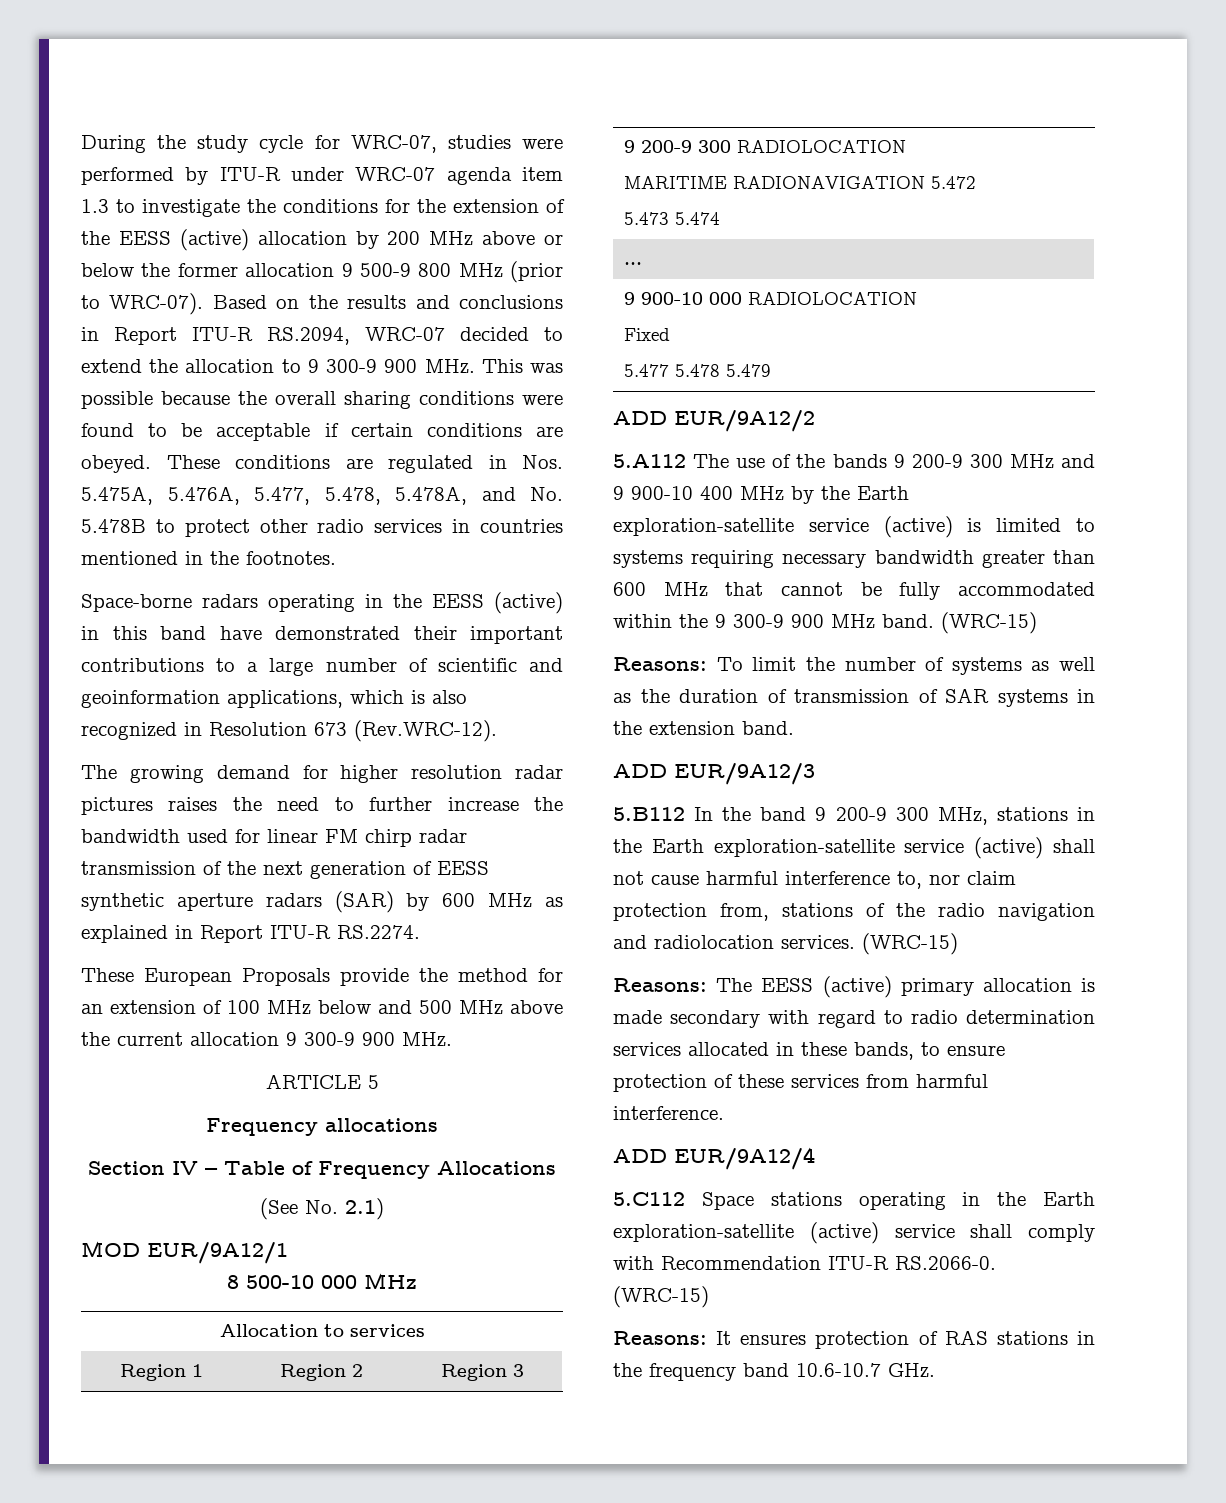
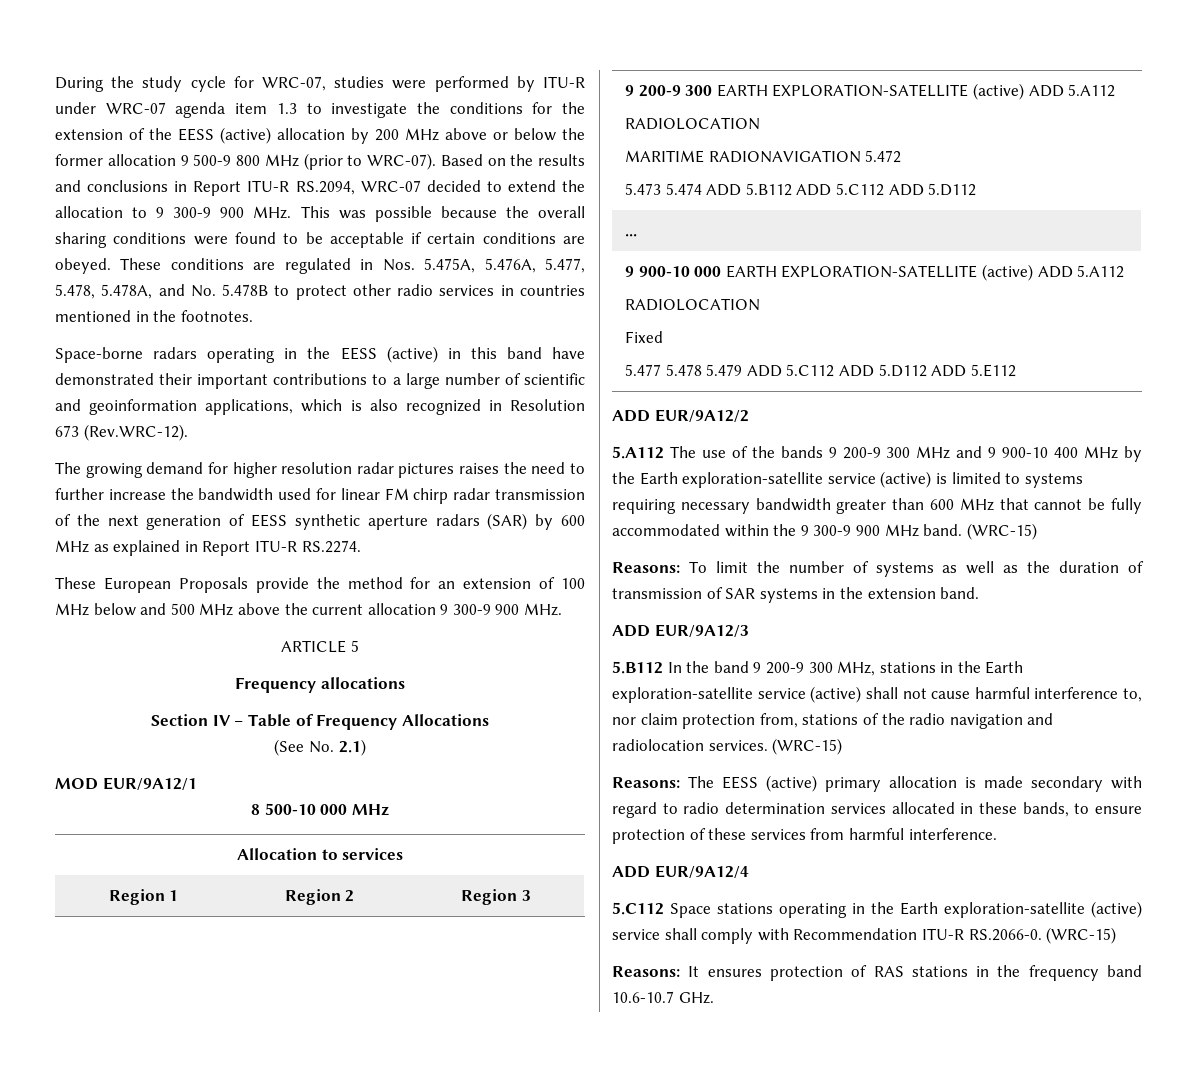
(732, 146) none -> [716,83,1116,100] EARTH EXPLORATION-SATELLITE (active) ADD 5.A112 //
(721, 218) none -> [706,183,977,196] ADD 5.B112 ADD 5.C112 ADD 5.D112
(743, 298) none -> [725,264,1125,281] EARTH EXPLORATION-SATELLITE (active) ADD 5.A112 //
(772, 370) none -> [746,364,1016,377] ADD 5.C112 ADD 5.D112 ADD 5.E112

